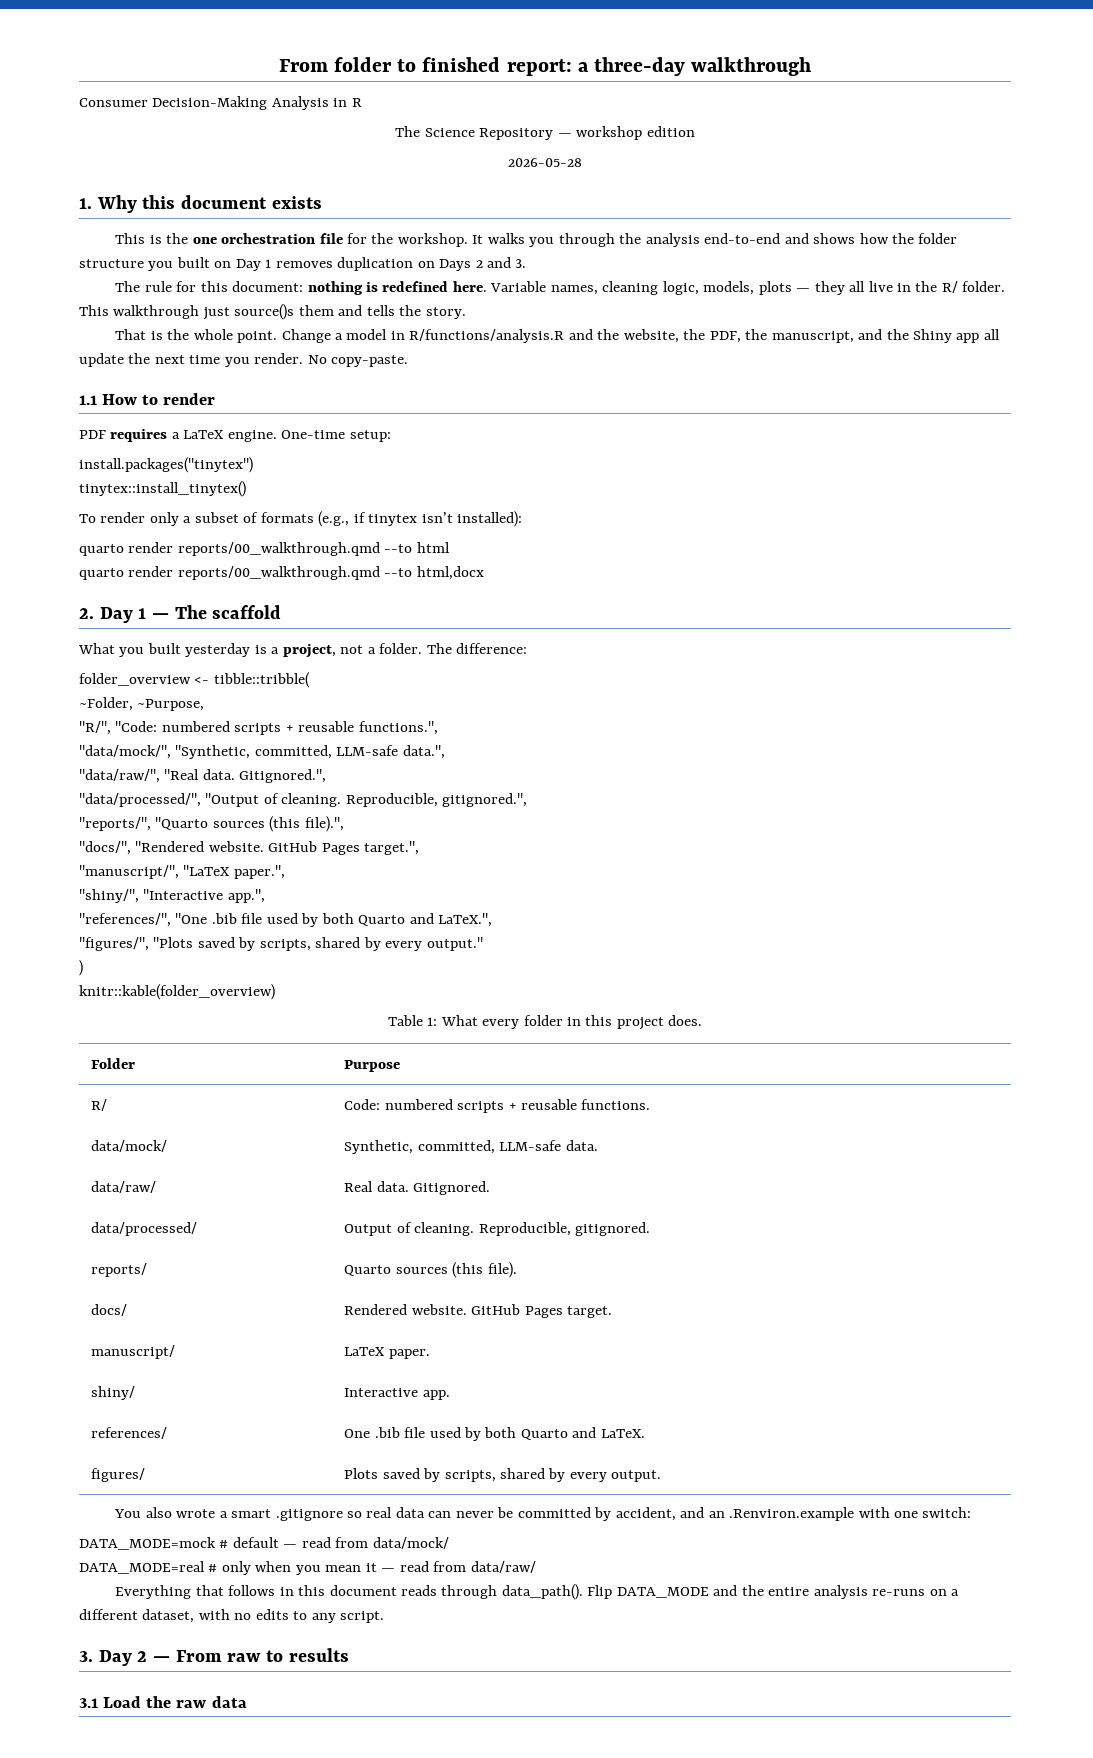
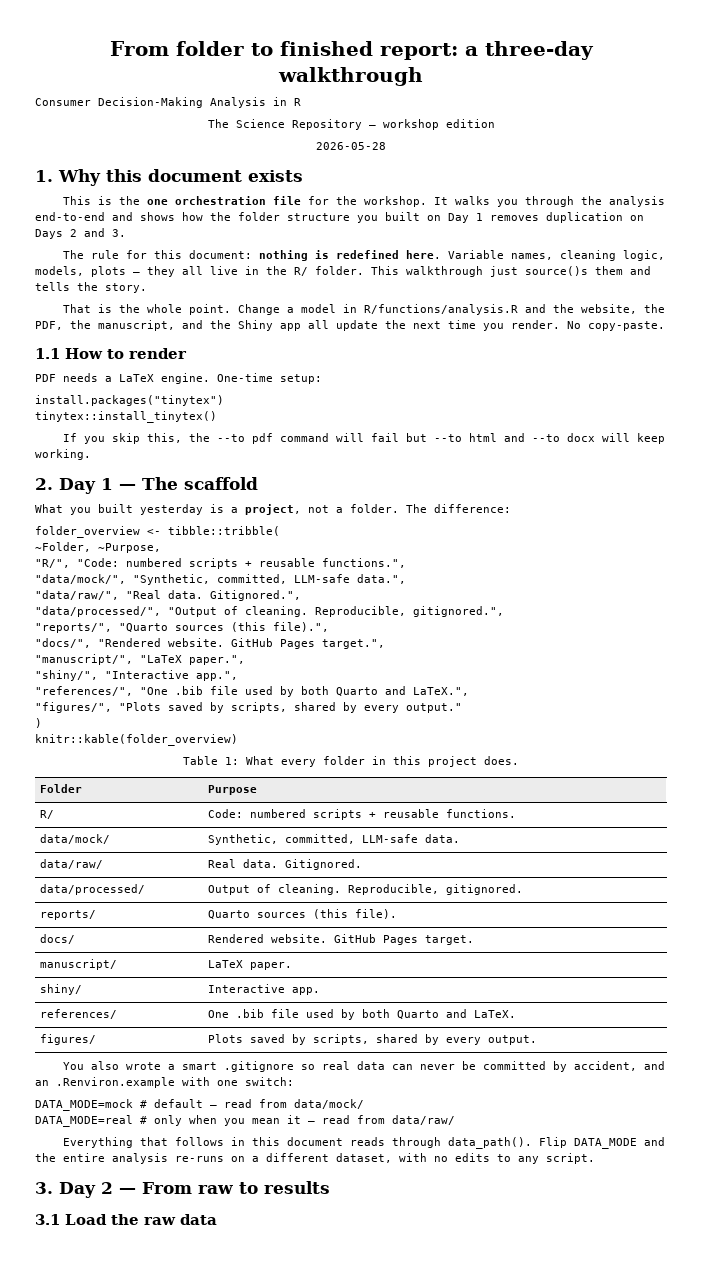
[110,429,168,442] requires -> [63,373,98,382] needs
[79,511,523,527] [79,542,450,556] [79,566,484,580] To render only a subset of formats (e.g., if tinytex isn’t installed): // quarto render reports/00_walkthrough.qmd --to html // quarto render reports/00_walkthrough.qmd --to html,docx -> [63,433,666,444] [35,449,91,460] If you skip this, the --to pdf command will fail but --to html and --to docx will keep working.

